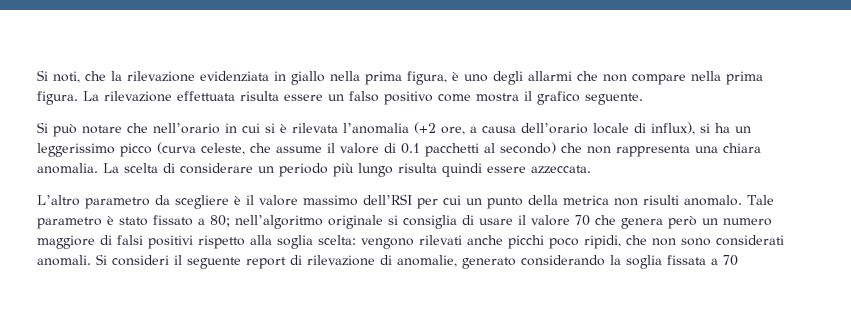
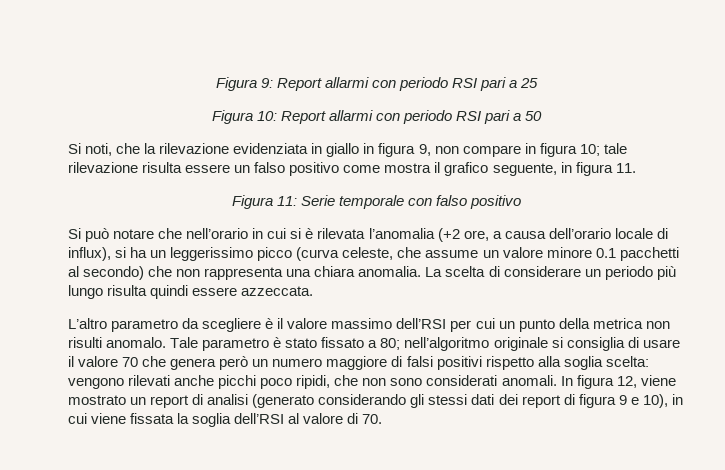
(37, 75) none -> [215,77,539,91] [211,110,543,124] Figura 9: Report allarmi con periodo RSI pari a 25 // Figura 10: Report allarmi con periodo RSI pari a 50 //
[330,71,763,85] [37,91,235,105] nella prima figura, è uno degli allarmi che non compare nella prima figura. La rilevazione effettuata -> [363,143,627,157] [68,162,138,173] in figura 9, non compare in figura 10; tale rilevazione
[585,93,643,105] seguente. -> [492,162,636,176] [231,195,522,209] seguente, in figura 11. // Figura 11: Serie temporale con falso positivo
[327,143,396,154] il valore di -> [482,247,592,258] un valore minore
[96,254,738,269] Si consideri il seguente report di rilevazione di anomalie, generato considerando la soglia fissata a 70 -> [560,375,676,389] [68,394,683,408] [68,413,383,427] In figura 12, viene mostrato un report di analisi (generato considerando gli stessi dati dei report di figura 9 e 10), in cui viene fissata la soglia dell’RSI al valore di 70.

